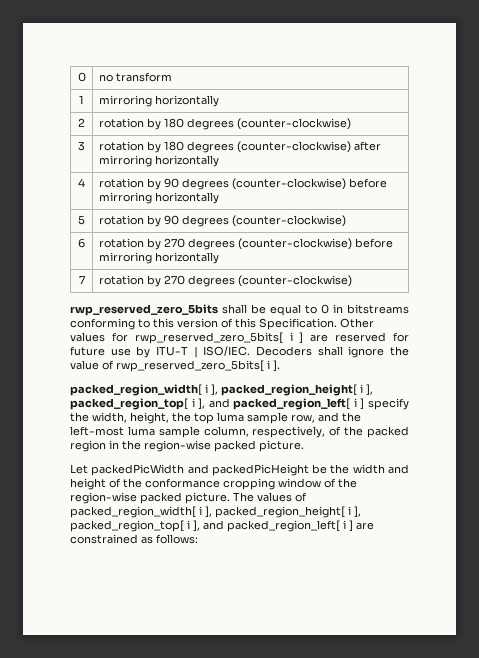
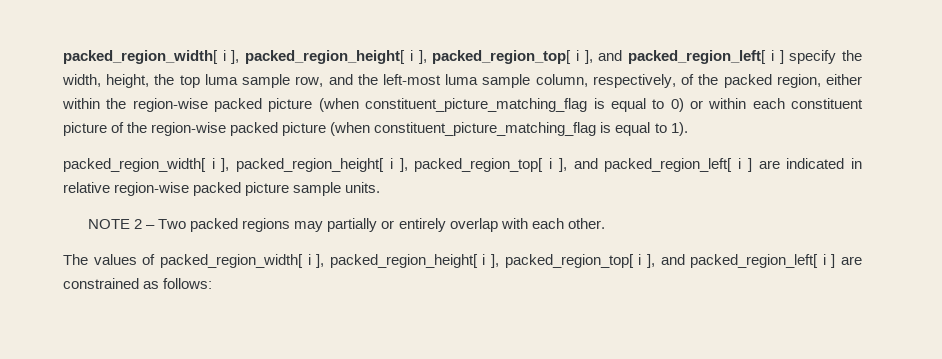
[77,72,86,82] [98,72,172,82] [79,95,84,104] [98,95,219,107] [78,118,85,127] [98,118,351,130] [78,141,85,151] [98,141,381,153] [98,155,219,167] [78,178,85,187] [98,178,387,190] [98,192,219,204] [78,215,85,225] [98,215,346,227] [78,238,85,248] [98,238,393,250] [98,252,219,264] [78,275,85,284] [98,275,352,287] [70,304,409,316] [70,318,374,330] [70,332,409,344] [70,346,409,358] [70,360,280,372] 0 | no transform // 1 | mirroring horizontally // 2 | rotation by 180 degrees (counter-clockwise) // 3 | rotation by 180 degrees (counter-clockwise) after mirroring horizontally // 4 | rotation by 90 degrees (counter-clockwise) before mirroring horizontally // 5 | rotation by 90 degrees (counter-clockwise) // 6 | rotation by 270 degrees (counter-clockwise) before mirroring horizontally // 7 | rotation by 270 degrees (counter-clockwise) // rwp_reserved_zero_5bits shall be equal to 0 in bitstreams conforming to this version of this Specification. Other values for rwp_reserved_zero_5bits[ i ] are reserved for future use by ITU-T | ISO/IEC. Decoders shall ignore the value of rwp_reserved_zero_5bits[ i ]. // -> (63, 57) none
[70,440,304,452] [70,464,409,476] [70,478,357,490] [70,492,230,504] region in the region-wise packed picture. // Let packedPicWidth and packedPicHeight be the width and height of the conformance cropping window of the region-wise packed picture. -> [776,74,862,88] [62,98,864,112] [63,122,688,136] [63,158,863,172] [63,182,381,196] [88,218,605,232] region, either within the region-wise packed picture (when constituent_picture_matching_flag is equal to 0) or within each constituent picture of the region-wise packed picture (when constituent_picture_matching_flag is equal to 1). // packed_region_width[ i ], packed_region_height[ i ], packed_region_top[ i ], and packed_region_left[ i ] are indicated in relative region-wise packed picture sample units. // NOTE 2 – Two packed regions may partially or entirely overlap with each other. //

